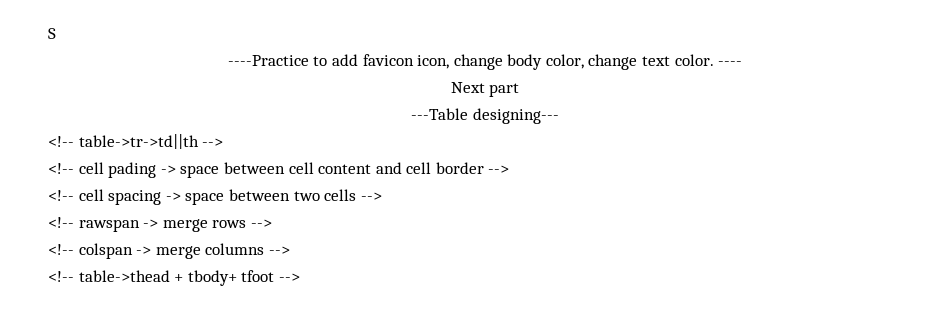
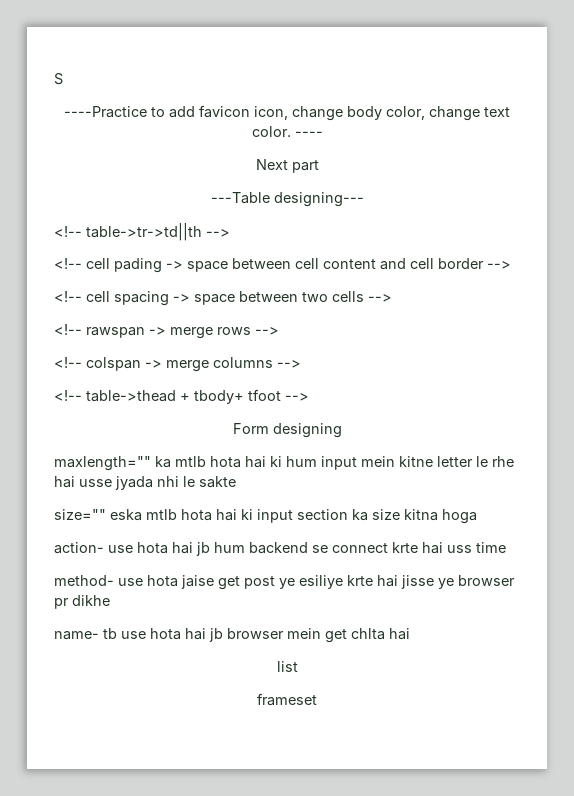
(300, 277) none -> [232,423,342,438] [54,456,514,471] [54,476,236,490] [54,509,477,524] [54,542,506,556] [54,575,515,590] [54,595,110,609] [54,628,410,643] [276,661,298,672] [257,693,317,706] // Form designing // maxlength="" ka mtlb hota hai ki hum input mein kitne letter le rhe hai usse jyada nhi le sakte // size="" eska mtlb hota hai ki input section ka size kitna hoga // action- use hota hai jb hum backend se connect krte hai uss time // method- use hota jaise get post ye esiliye krte hai jisse ye browser pr dikhe // name- tb use hota hai jb browser mein get chlta hai // list // frameset

